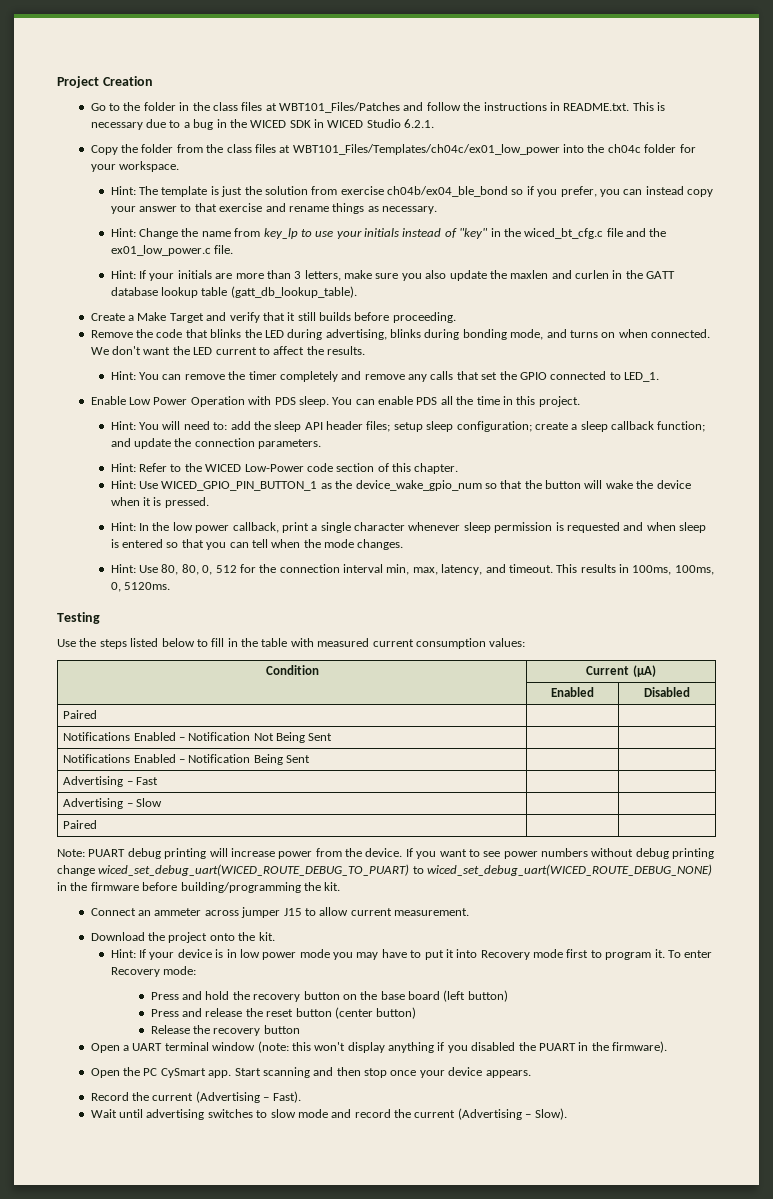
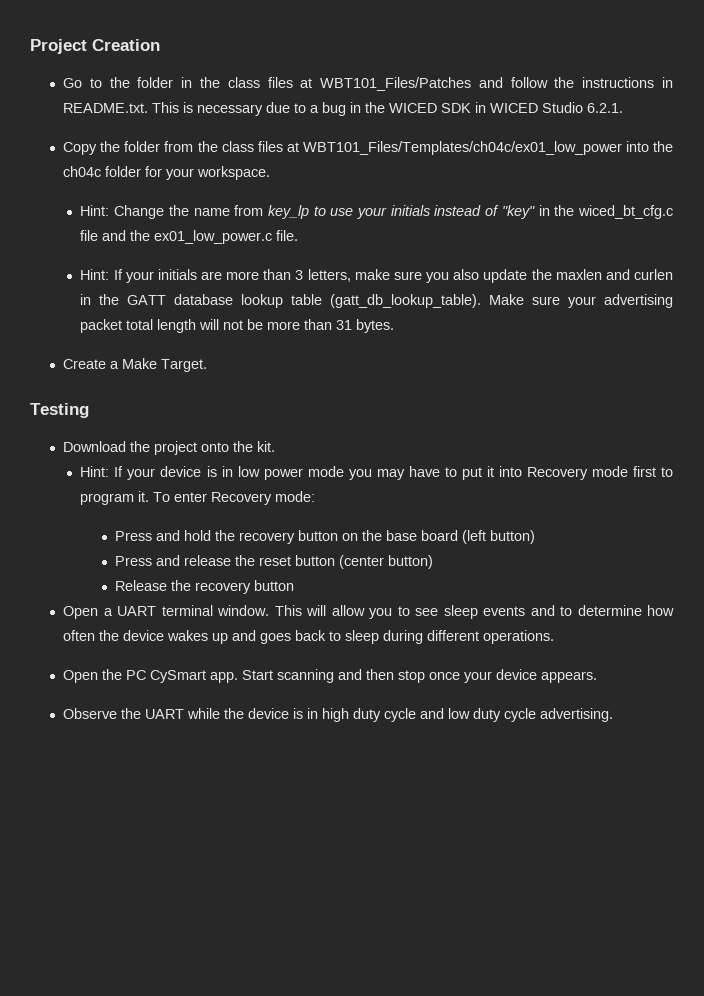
[110,186,714,197] [110,203,438,214] // Hint: The template is just the solution from exercise ch04b/ex04_ble_bond so if you prefer, you can instead copy your answer to that exercise and rename things as necessary. -> (271, 173) none
[90,312,456,323] [90,329,711,340] [90,346,366,355] [110,371,660,382] [90,396,580,407] [110,421,706,432] [110,438,322,449] [110,463,459,474] [110,480,691,491] [110,497,209,508] [110,522,707,533] [110,539,404,550] [110,564,714,575] [110,582,171,592] [57,612,100,624] [57,638,526,649] [265,665,319,675] [586,665,656,677] [551,687,594,697] [644,687,690,697] [63,710,98,719] [63,732,333,743] [63,754,311,765] [63,776,158,787] [63,798,162,809] [63,820,98,829] [57,848,715,859] [57,864,713,876] [57,882,341,893] [90,907,470,918] // Create a Make Target and verify that it still builds before proceeding. // Remove the code that blinks the LED during advertising, blinks during bonding mode, and turns on when connected. We don't want the LED current to affect the results. // Hint: You can remove the timer completely and remove any calls that set the GPIO connected to LED_1. // Enable Low Power Operation with PDS sleep. You can enable PDS all the time in this project. // Hint: You will need to: add the sleep API header files; setup sleep configuration; create a sleep callback function; and update the connection parameters. // Hint: Refer to the WICED Low-Power code section of this chapter. // Hint: Use WICED_GPIO_PIN_BUTTON_1 as the device_wake_gpio_num so that the button will wake the device when it is pressed. // Hint: In the low power callback, print a single character whenever sleep permission is requested and when sleep is entered so that you can tell when the mode changes. // Hint: Use 80, 80, 0, 512 for the connection interval min, max, latency, and timeout. This results in 100ms, 100ms, 0, 5120ms. // Testing // Use the steps listed below to fill in the table with measured current consumption values: // Condition | Current (µA) // | Enabled | Disabled // Paired | | // Notifications Enabled – Notification Not Being Sent | | // Notifications Enabled – Notification Being Sent | | // Advertising – Fast | | // Advertising – Slow | | // Paired | | // Note: PUART debug printing will increase power from the device. If you want to see power numbers without debug printing change wiced_set_debug_uart(WICED_ROUTE_DEBUG_TO_PUART) to wiced_set_debug_uart(WICED_ROUTE_DEBUG_NONE) in the firmware before building/programming the kit. // Connect an ammeter across jumper J15 to allow current measurement. -> [489,294,674,308] [80,319,395,333] [63,358,208,372] [30,403,89,418] Make sure your advertising packet total length will not be more than 31 bytes. // Create a Make Target. // Testing
[212,1041,668,1053] window (note: this won't display anything if you disabled the PUART in the firmware). -> [217,605,674,619] [63,630,555,644] window. This will allow you to see sleep events and to determine how often the device wakes up and goes back to sleep during different operations.
[90,1091,301,1103] [90,1108,567,1120] Record the current (Advertising – Fast). // Wait until advertising switches to slow mode and record the current (Advertising – Slow). -> [63,708,614,722] Observe the UART while the device is in high duty cycle and low duty cycle advertising.

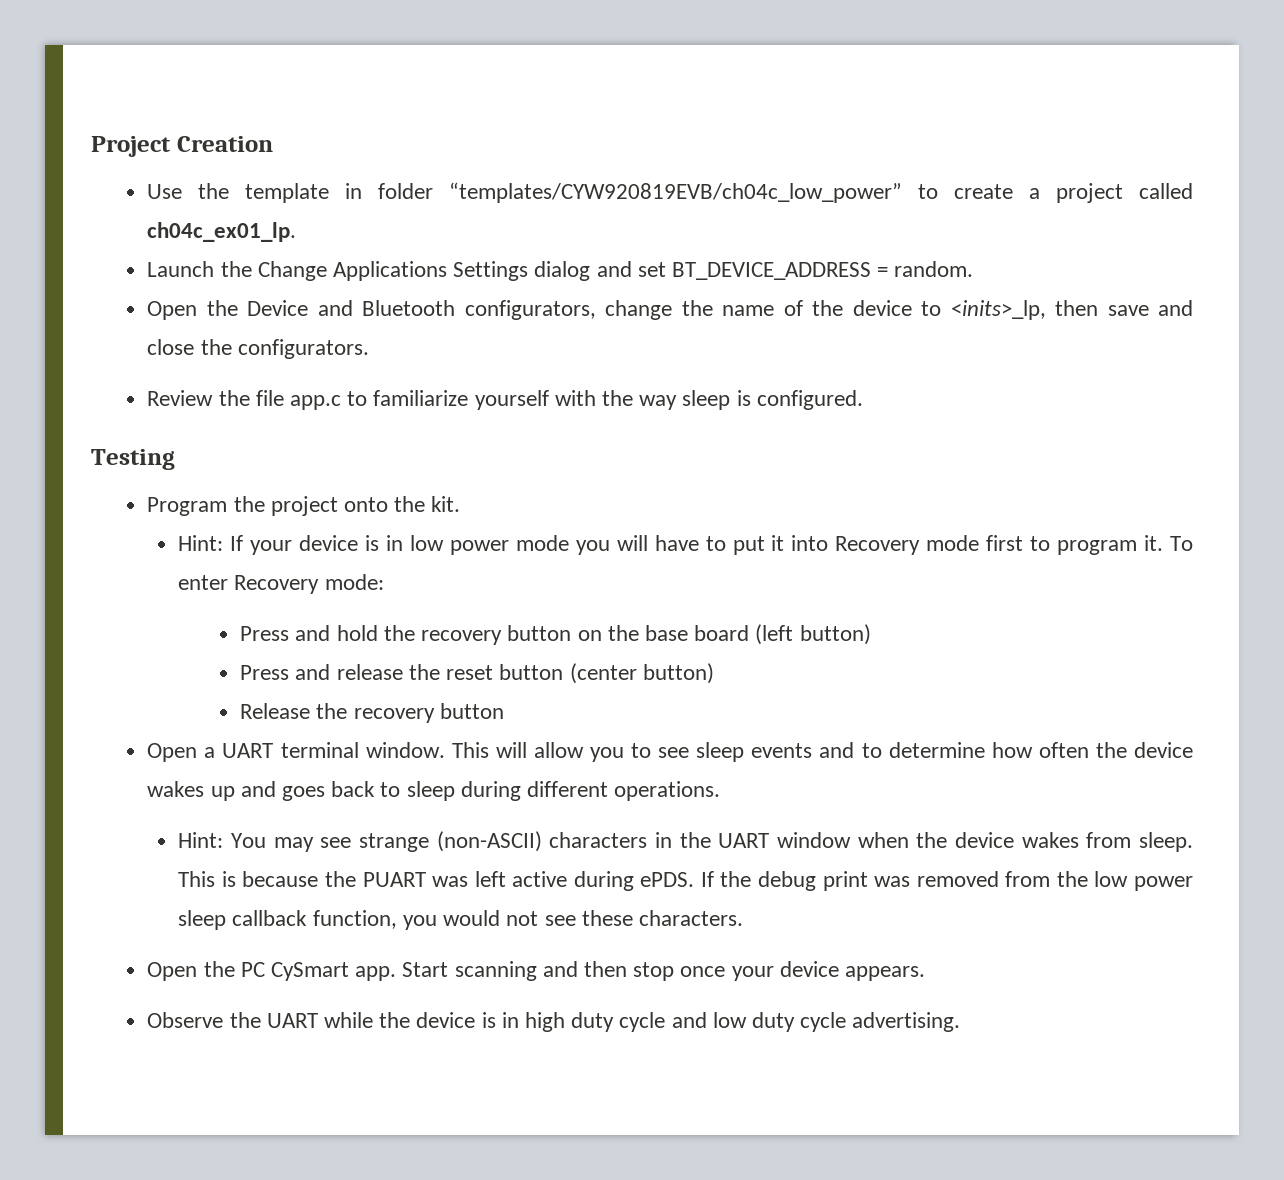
[63,77,673,91] [63,102,624,116] [63,141,673,155] [63,166,271,180] [80,205,673,219] [80,230,299,244] [80,269,673,283] [80,294,674,308] [80,319,395,333] [63,358,208,372] Go to the folder in the class files at WBT101_Files/Patches and follow the instructions in README.txt. This is necessary due to a bug in the WICED SDK in WICED Studio 6.2.1. // Copy the folder from the class files at WBT101_Files/Templates/ch04c/ex01_low_power into the ch04c folder for your workspace. // Hint: Change the name from key_lp to use your initials instead of "key" in the wiced_bt_cfg.c file and the ex01_low_power.c file. // Hint: If your initials are more than 3 letters, make sure you also update the maxlen and curlen in the GATT database lookup table (gatt_db_lookup_table). Make sure your advertising packet total length will not be more than 31 bytes. // Create a Make Target. -> [147,182,1193,203] [147,222,297,242] [147,261,974,281] [147,300,1194,320] [147,339,369,359] [147,390,863,410] Use the template in folder “templates/CYW920819EVB/ch04c_low_power” to create a project called ch04c_ex01_lp. // Launch the Change Applications Settings dialog and set BT_DEVICE_ADDRESS = random. // Open the Device and Bluetooth configurators, change the name of the device to <inits>_lp, then save and close the configurators. // Review the file app.c to familiarize yourself with the way sleep is configured.
[63,441,127,452] Download -> [147,497,228,516] Program
[376,469,405,480] may -> [616,535,648,551] will
(555, 637) none -> [178,831,1194,852] [178,871,1194,891] [178,910,743,930] // Hint: You may see strange (non-ASCII) characters in the UART window when the device wakes from sleep. This is because the PUART was left active during ePDS. If the debug print was removed from the low power sleep callback function, you would not see these characters.

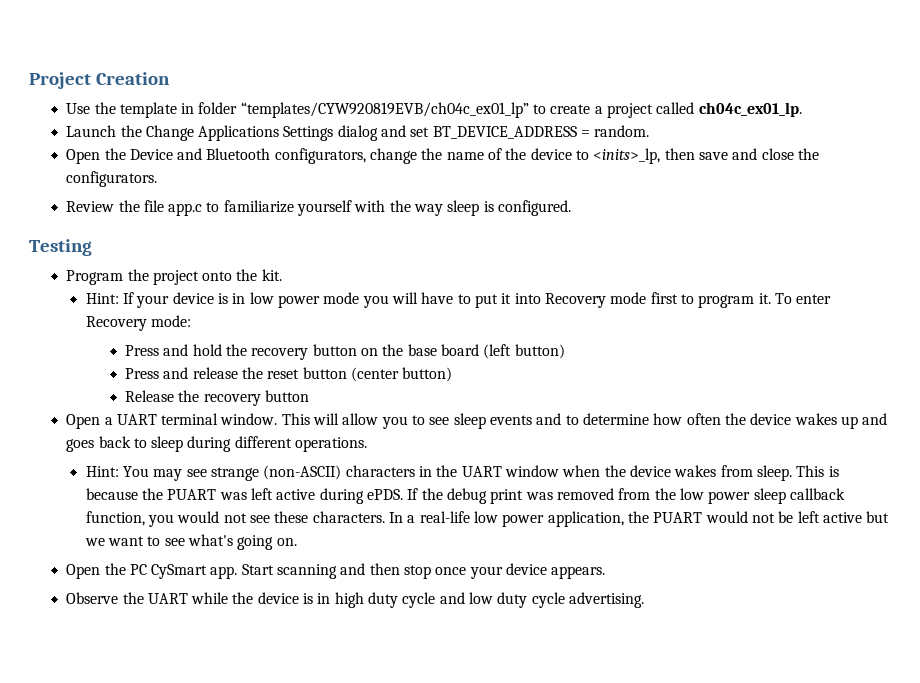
[449,182,903,203] “templates/CYW920819EVB/ch04c_low_power” -> [240,102,529,118] “templates/CYW920819EVB/ch04c_ex01_lp”
(743, 918) none -> [389,511,890,527] [84,534,297,550] In a real-life low power application, the PUART would not be left active but we want to see what's going on.

